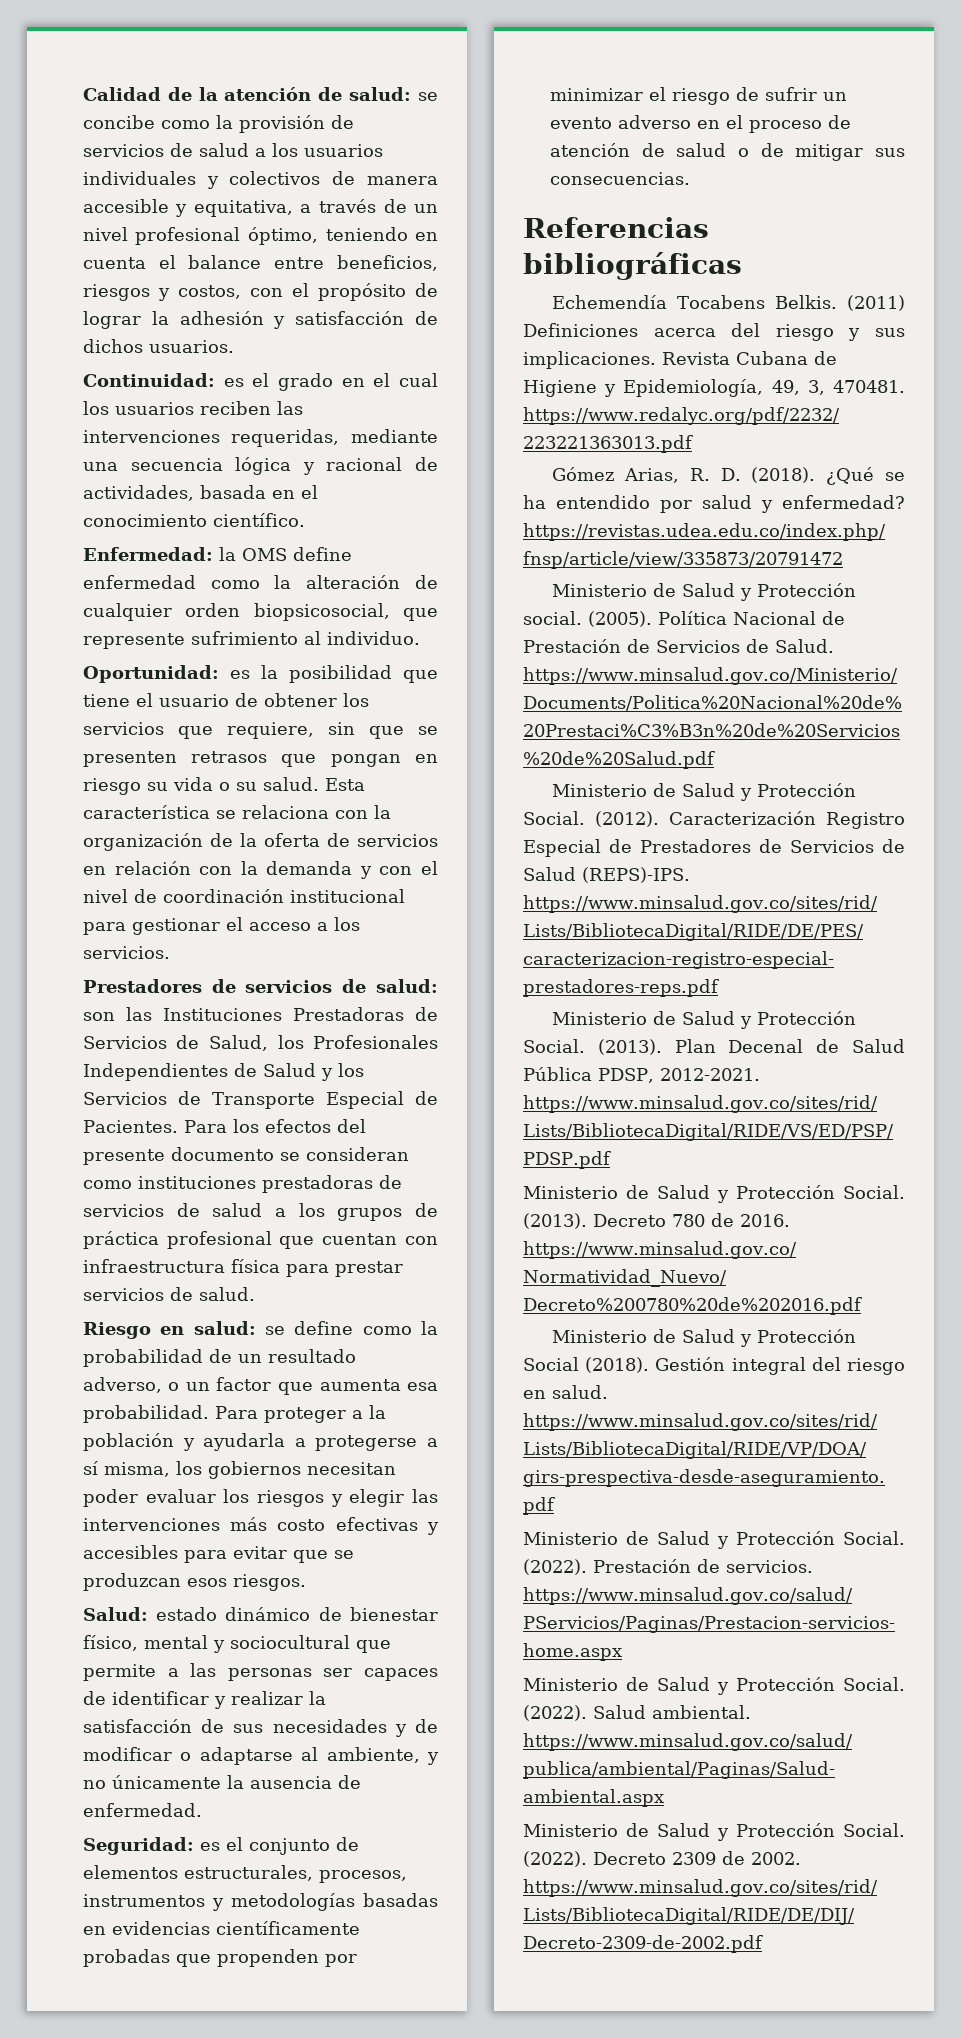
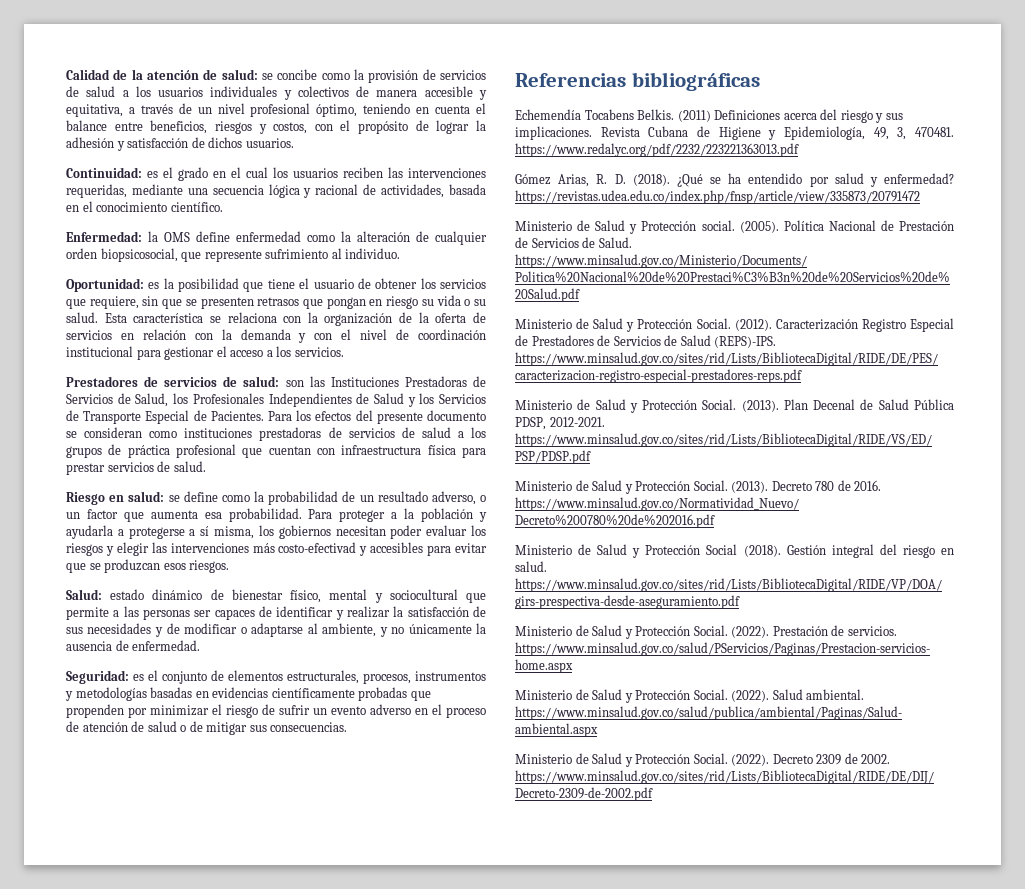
[277,1517,418,1531] costo efectivas -> [278,542,357,553] costo-efectivad

